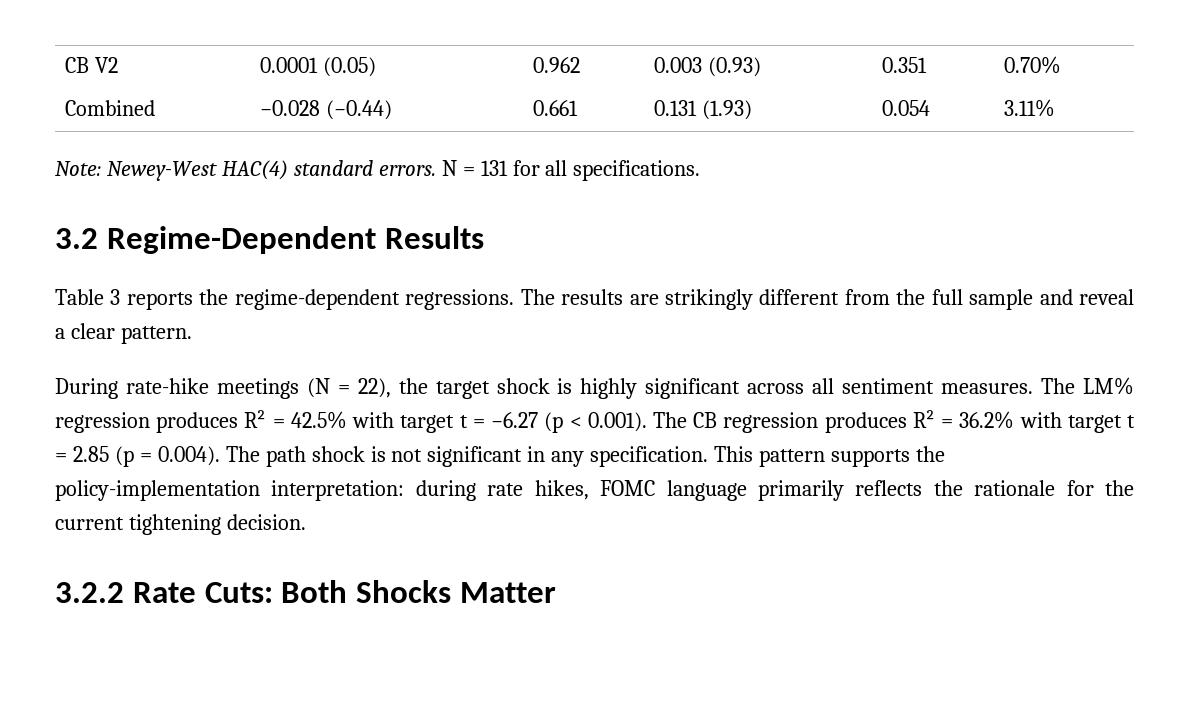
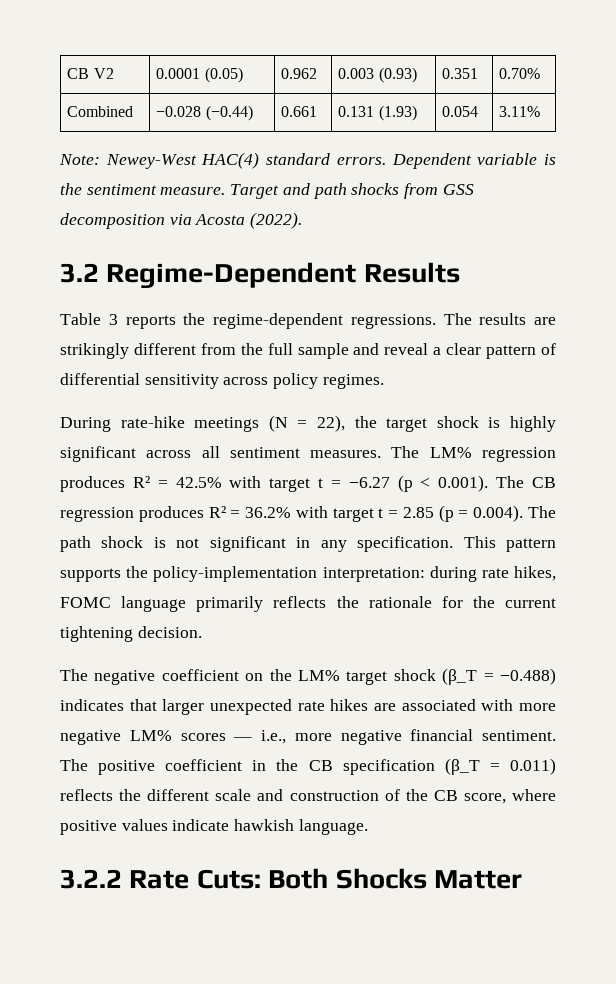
[441,160,701,181] N = 131 for all specifications. -> [391,153,556,169] [60,183,474,199] [60,212,303,229] Dependent variable is the sentiment measure. Target and path shocks from GSS decomposition via Acosta (2022).
[120,326,192,344] pattern. -> [486,343,557,359] [60,373,384,389] pattern of differential sensitivity across policy regimes.
(306, 522) none -> [60,668,556,685] [60,699,556,715] [60,729,556,745] [60,758,556,775] [60,789,557,804] [60,819,368,835] // The negative coefficient on the LM% target shock (β_T = −0.488) indicates that larger unexpected rate hikes are associated with more negative LM% scores — i.e., more negative financial sentiment. The positive coefficient in the CB specification (β_T = 0.011) reflects the different scale and construction of the CB score, where positive values indicate hawkish language.

